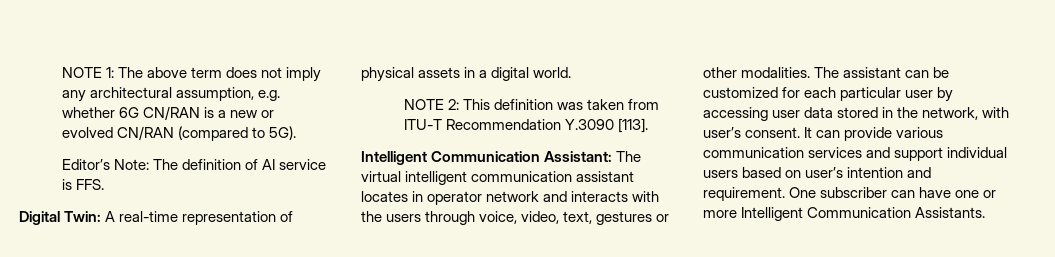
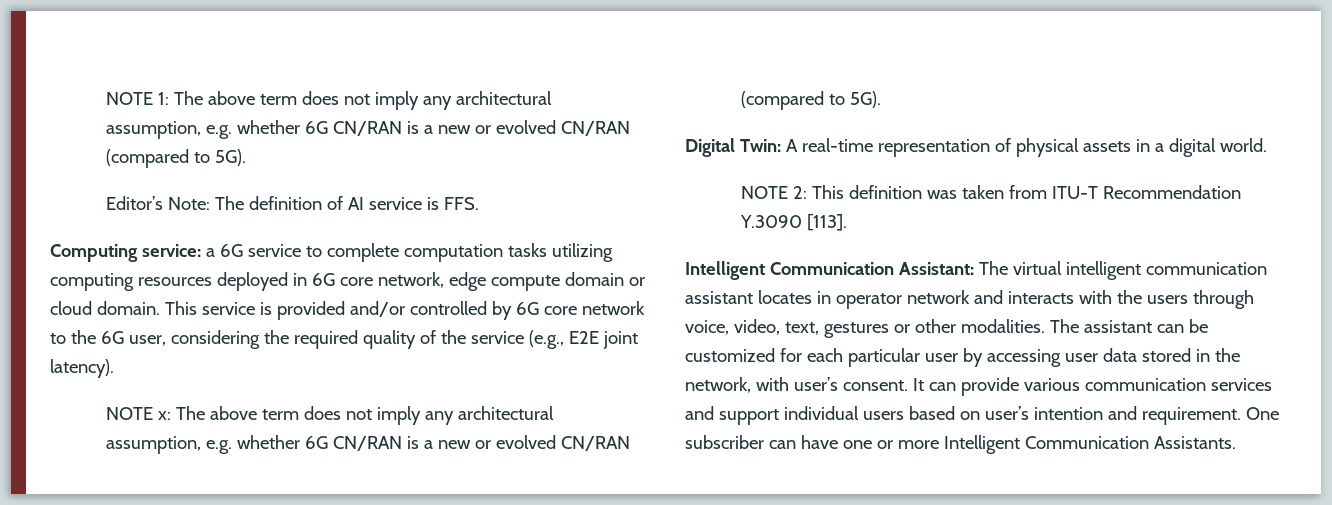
(104, 184) none -> [50,243,613,262] [50,272,645,291] [50,301,645,320] [50,330,638,349] [50,359,114,378] [105,406,554,425] [105,435,630,454] [740,91,881,110] // Computing service: a 6G service to complete computation tasks utilizing computing resources deployed in 6G core network, edge compute domain or cloud domain. This service is provided and/or controlled by 6G core network to the 6G user, considering the required quality of the service (e.g., E2E joint latency). // NOTE x: The above term does not imply any architectural assumption, e.g. whether 6G CN/RAN is a new or evolved CN/RAN (compared to 5G).

